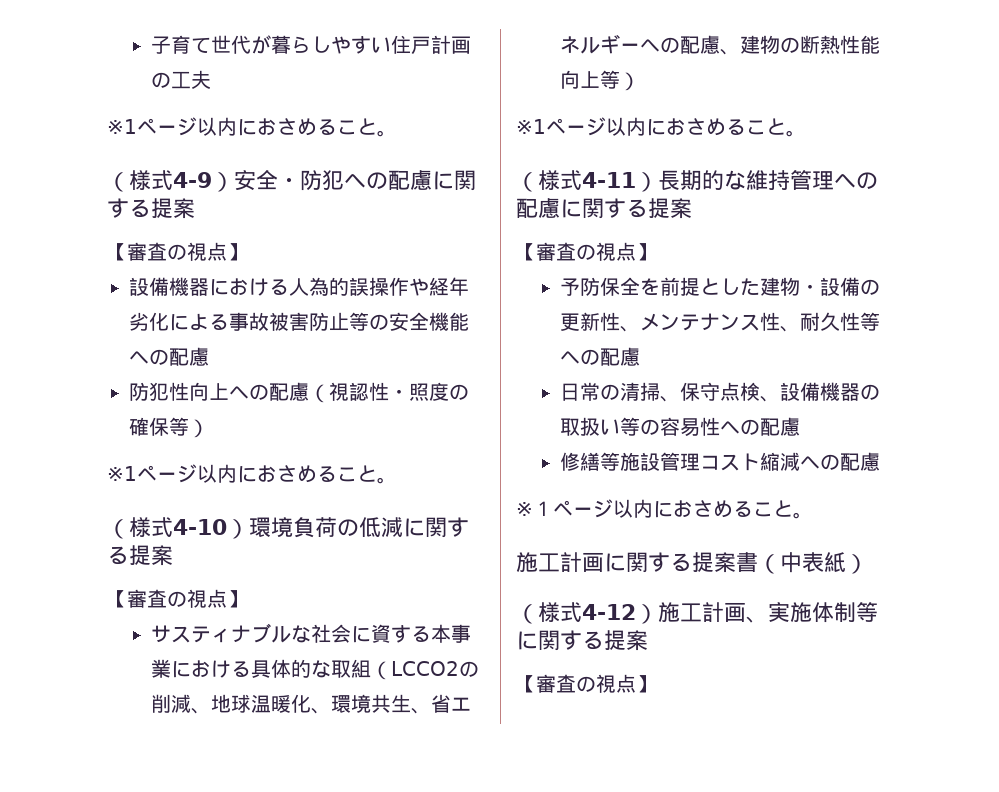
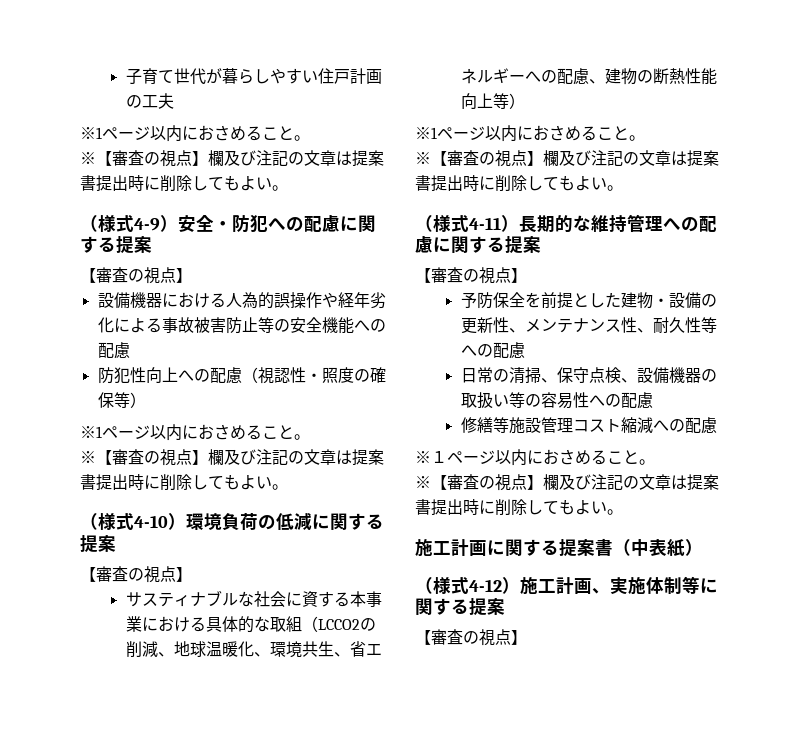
(397, 133) none -> [80,150,384,167] [80,175,288,192] // ※【審査の視点】欄及び注記の文章は提案書提出時に削除してもよい。
(397, 480) none -> [80,449,384,466] [80,474,288,491] // ※【審査の視点】欄及び注記の文章は提案書提出時に削除してもよい。
(806, 133) none -> [415,150,719,167] [415,175,623,192] // ※【審査の視点】欄及び注記の文章は提案書提出時に削除してもよい。
(813, 515) none -> [415,474,719,491] [415,499,623,516] // ※【審査の視点】欄及び注記の文章は提案書提出時に削除してもよい。

